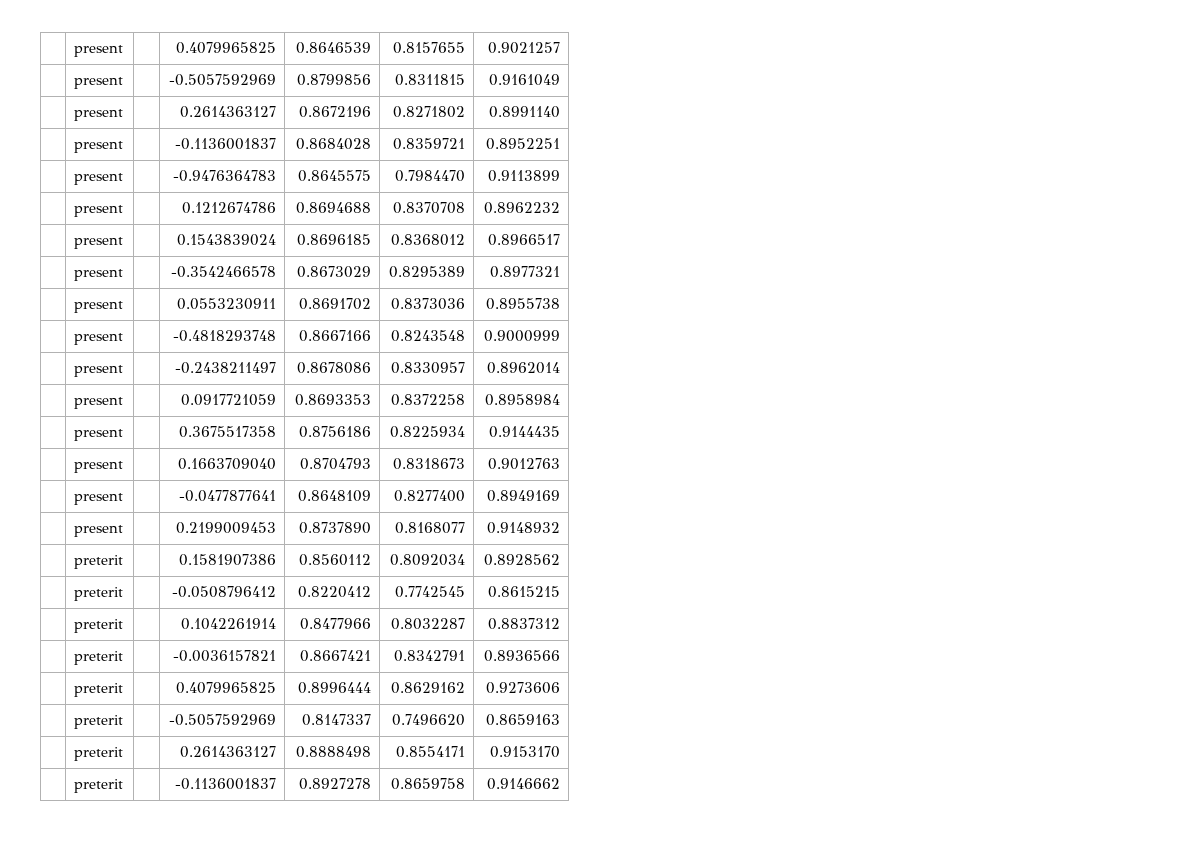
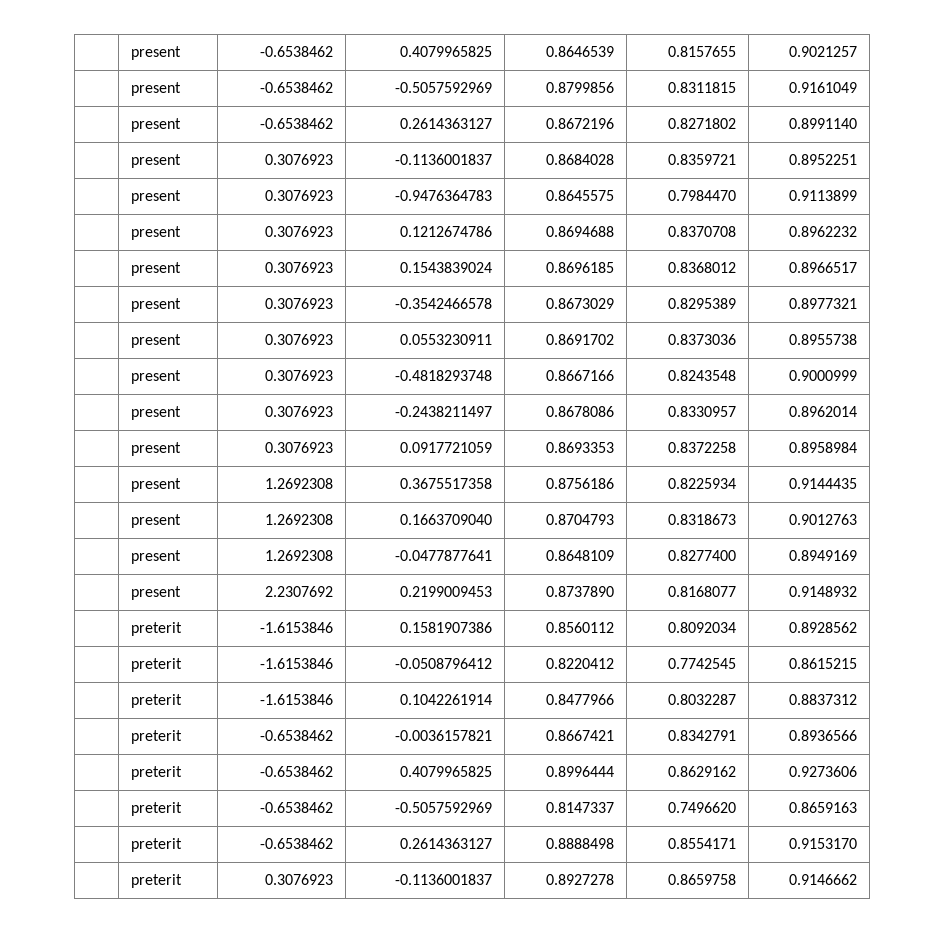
[73,45,123,57] | present | -> [131,46,182,60] [259,46,333,57] | present | -0.6538462
(123, 83) none -> [259,82,333,93] -0.6538462
(123, 115) none -> [259,118,333,129] -0.6538462
(123, 147) none -> [264,154,333,165] 0.3076923
(123, 179) none -> [264,190,333,201] 0.3076923
(123, 211) none -> [264,226,333,237] 0.3076923
(123, 243) none -> [264,262,333,273] 0.3076923
(123, 275) none -> [264,298,333,309] 0.3076923
(123, 307) none -> [264,334,333,345] 0.3076923
(123, 339) none -> [264,370,333,381] 0.3076923
(123, 371) none -> [264,406,333,417] 0.3076923
(123, 403) none -> [264,442,333,453] 0.3076923
(123, 435) none -> [264,478,333,489] 1.2692308
(123, 467) none -> [264,514,333,525] 1.2692308
(123, 499) none -> [264,550,333,561] 1.2692308
(123, 531) none -> [264,586,333,597] 2.2307692
(123, 562) none -> [259,622,333,633] -1.6153846
(123, 594) none -> [259,658,333,669] -1.6153846
(123, 626) none -> [259,694,333,705] -1.6153846
(123, 658) none -> [259,730,333,741] -0.6538462
(123, 690) none -> [259,766,333,777] -0.6538462
(123, 722) none -> [259,802,333,813] -0.6538462
(123, 754) none -> [259,838,333,849] -0.6538462
(123, 786) none -> [264,874,333,885] 0.3076923

